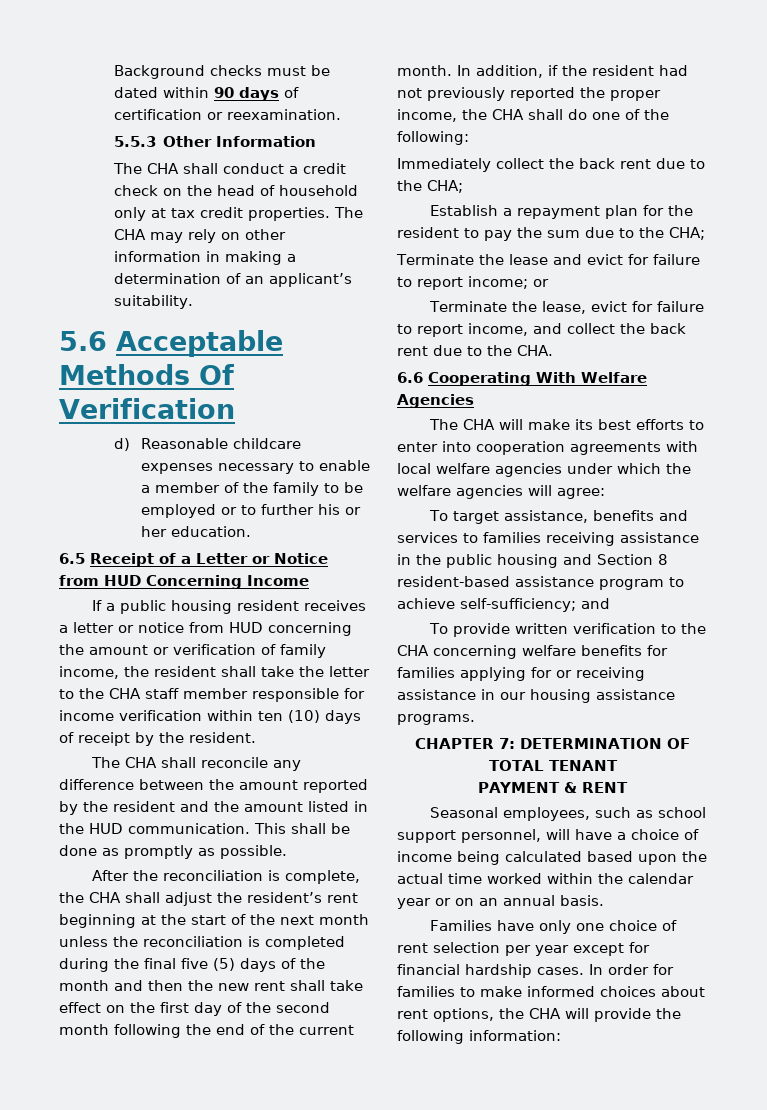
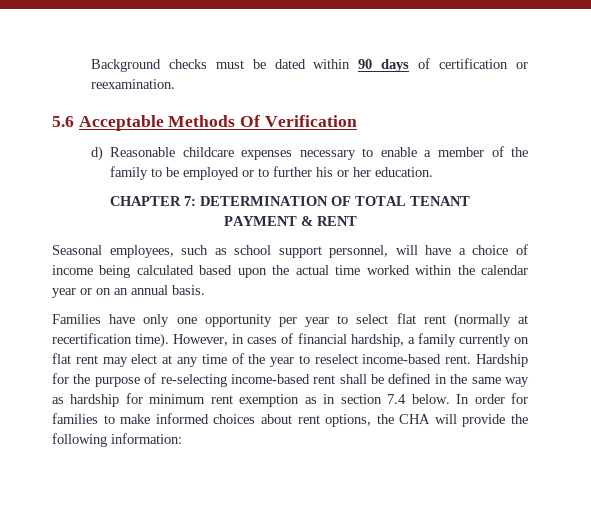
[113,136,316,147] [112,163,346,174] [113,185,358,196] [113,207,363,221] [113,229,286,243] [113,251,296,265] [113,273,352,287] [113,295,193,309] // 5.5.3 Other Information // The CHA shall conduct a credit check on the head of household only at tax credit properties. The CHA may rely on other information in making a determination of an applicant’s suitability. -> (175, 84) none
[59,553,328,567] [59,575,309,589] [91,600,366,614] [59,622,352,636] [59,644,326,658] [59,666,370,679] [59,688,365,702] [59,710,361,724] [59,732,256,746] [90,757,301,771] [59,779,368,793] [59,801,368,815] [59,823,350,834] [59,845,287,859] [91,870,360,884] [59,892,358,906] [59,914,369,928] [59,936,345,950] [59,958,325,972] [59,980,363,991] [59,1002,330,1016] [59,1024,354,1038] [397,65,688,78] [397,87,661,101] [397,109,669,122] [397,131,469,145] [397,158,705,172] [397,180,463,193] [429,205,693,219] [397,227,705,241] [396,254,700,265] [397,276,549,290] [428,301,704,314] [397,323,686,337] [397,345,553,356] [397,372,647,386] [397,394,474,408] [428,419,704,430] [397,441,698,455] [397,463,691,477] [397,485,605,499] [428,510,688,524] [397,532,699,546] [397,554,668,568] [397,576,684,590] [397,598,610,612] [428,623,706,637] [397,645,668,659] [397,667,645,681] [397,689,675,703] [397,714,475,725] // 6.5 Receipt of a Letter or Notice from HUD Concerning Income // If a public housing resident receives a letter or notice from HUD concerning the amount or verification of family income, the resident shall take the letter to the CHA staff member responsible for income verification within ten (10) days of receipt by the resident. // The CHA shall reconcile any difference between the amount reported by the resident and the amount listed in the HUD communication. This shall be done as promptly as possible. // After the reconciliation is complete, the CHA shall adjust the resident’s rent beginning at the start of the next month unless the reconciliation is completed during the final five (5) days of the month and then the new rent shall take effect on the first day of the second month following the end of the current month. In addition, if the resident had not previously reported the proper income, the CHA shall do one of the following: // Immediately collect the back rent due to the CHA; // Establish a repayment plan for the resident to pay the sum due to the CHA; // Terminate the lease and evict for failure to report income; or // Terminate the lease, evict for failure to report income, and collect the back rent due to the CHA. // 6.6 Cooperating With Welfare Agencies // The CHA will make its best efforts to enter into cooperation agreements with local welfare agencies under which the welfare agencies will agree: // To target assistance, benefits and services to families receiving assistance in the public housing and Section 8 resident-based assistance program to achieve self-sufficiency; and // To provide written verification to the CHA concerning welfare benefits for families applying for or receiving assistance in our housing assistance programs. -> (434, 172) none
[608,920,677,931] [397,942,650,956] [397,964,584,978] choice of rent selection per year except for financial hardship cases. -> [204,313,529,328] [52,333,529,348] [52,353,528,367] [52,373,529,387] [52,393,450,407] opportunity per year to select flat rent (normally at recertification time). However, in cases of financial hardship, a family currently on flat rent may elect at any time of the year to reselect income-based rent. Hardship for the purpose of re-selecting income-based rent shall be defined in the same way as hardship for minimum rent exemption as in section 7.4 below.

